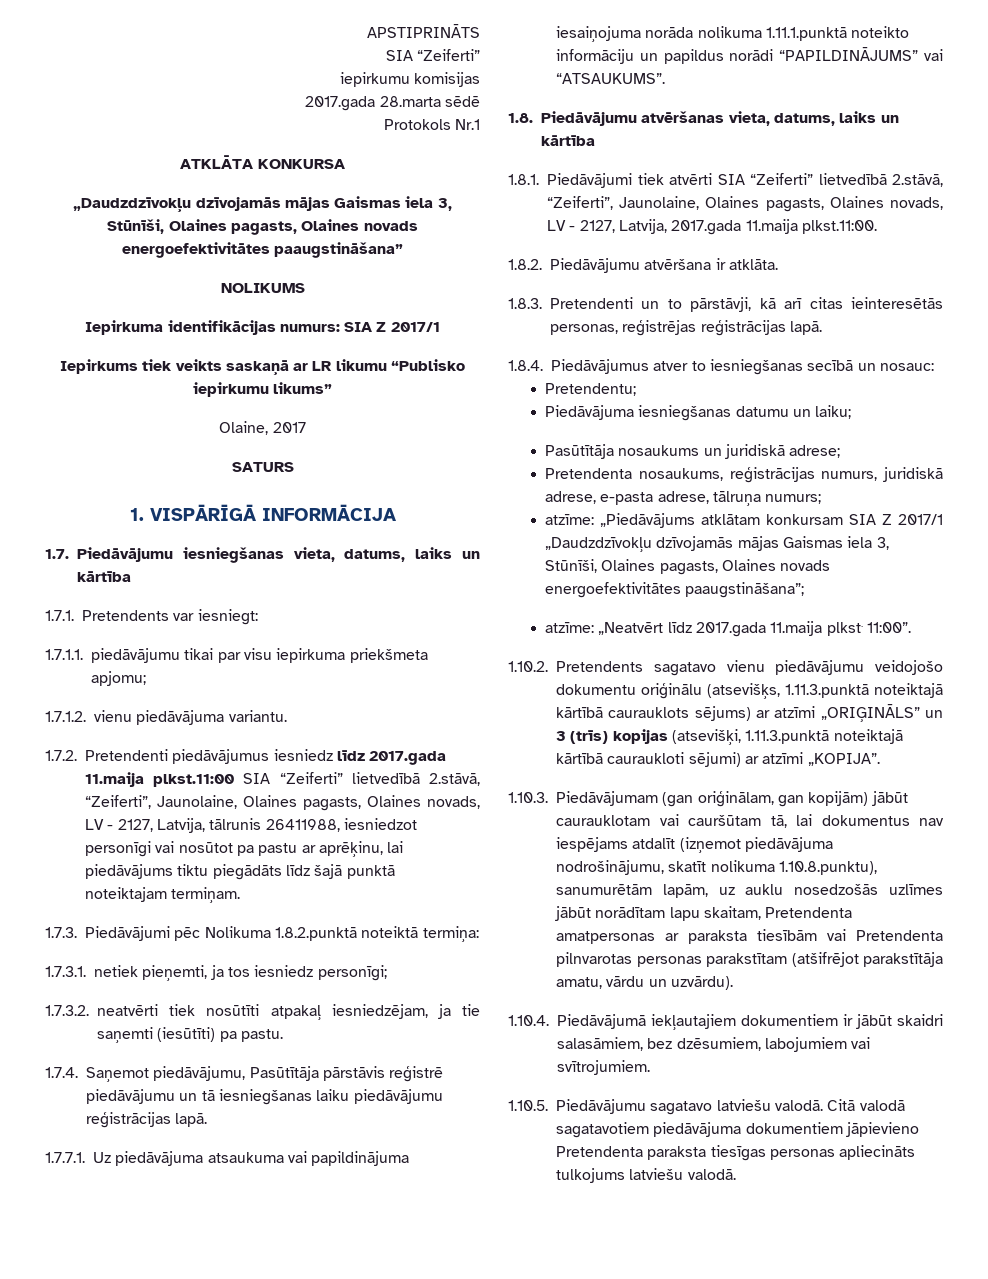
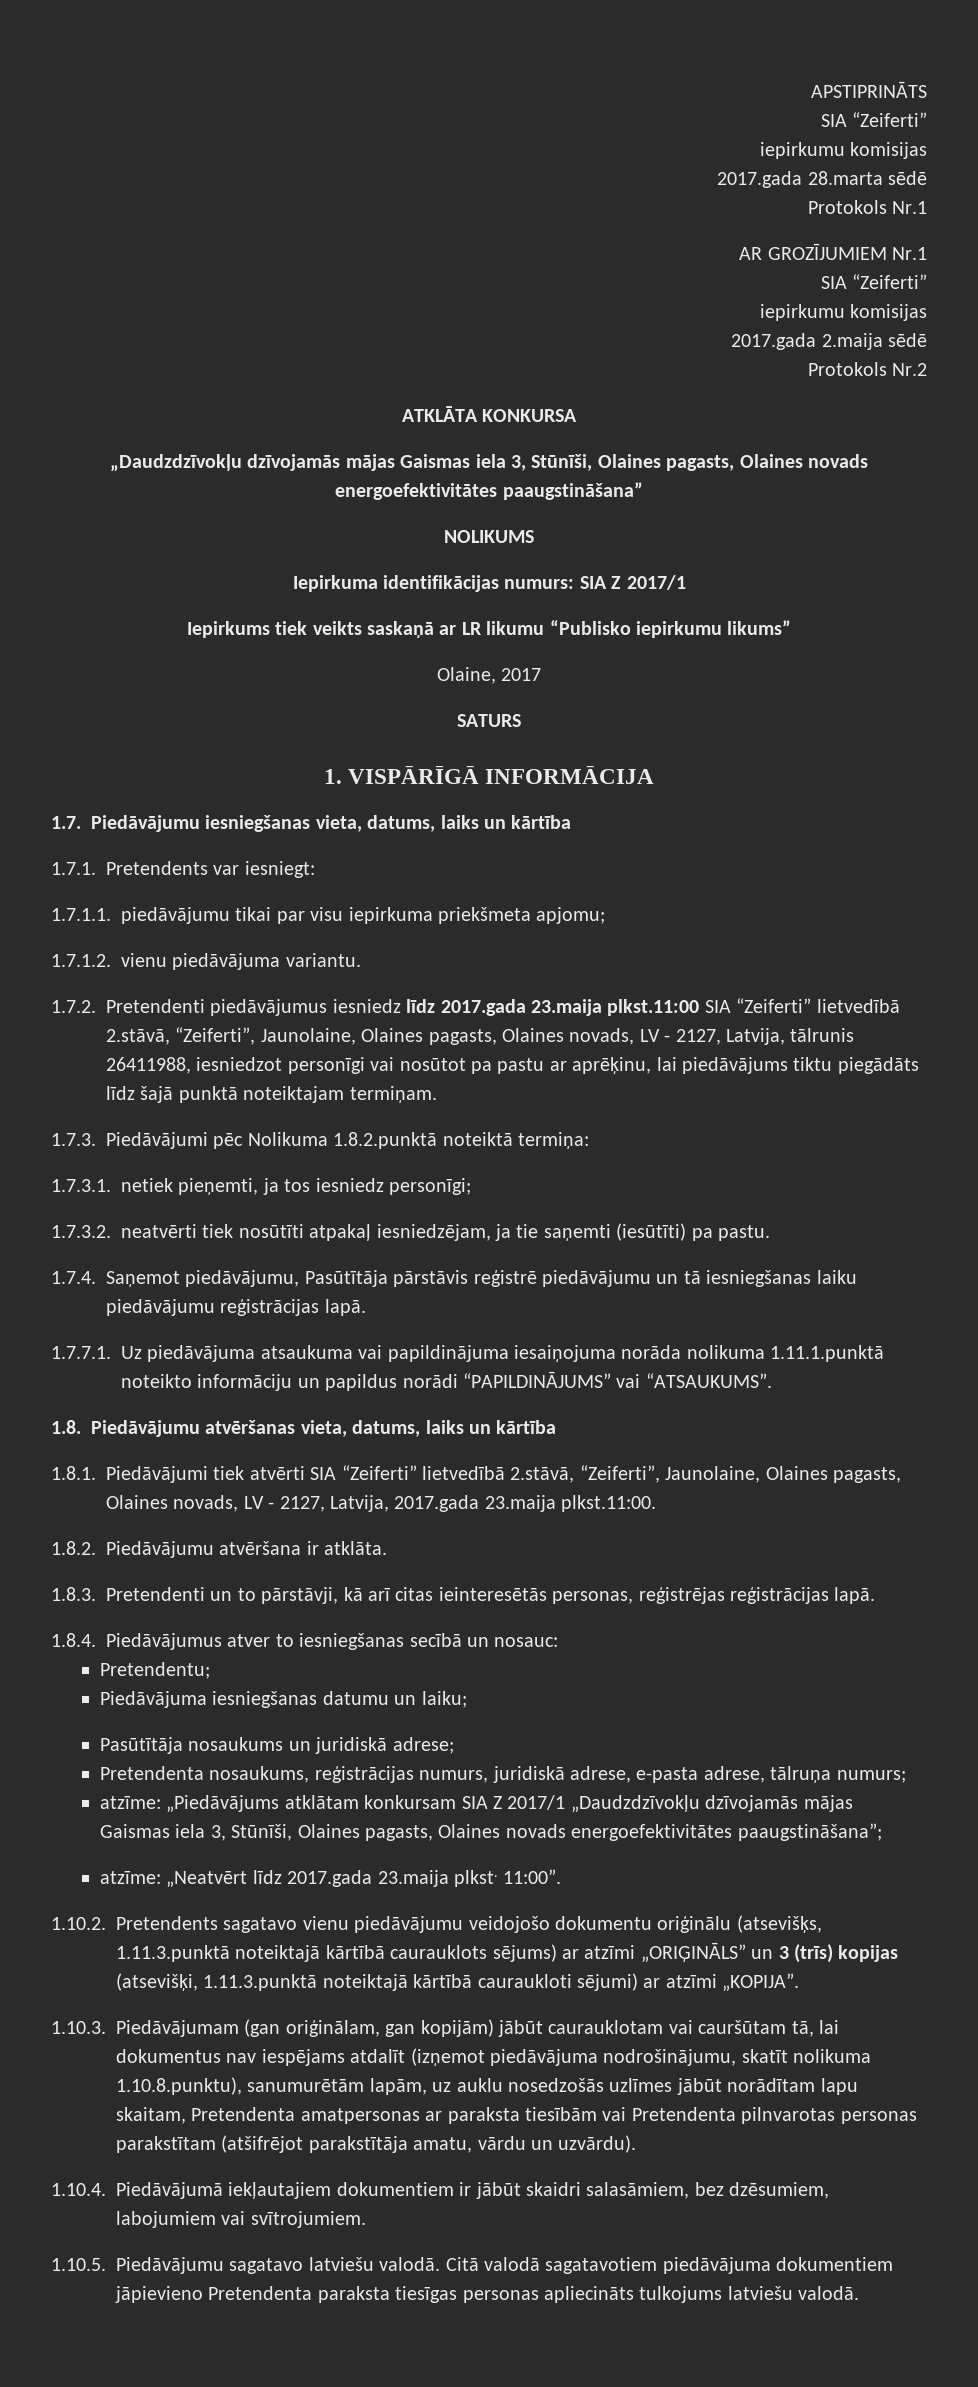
(480, 124) none -> [739,243,927,260] [820,274,927,289] [759,304,927,321] [731,333,927,350] [807,362,927,376] // AR GROZĪJUMIEM Nr.1 // SIA “Zeiferti” // iepirkumu komisijas // 2017.gada 2.maija sēdē // Protokols Nr.2
[85,772,144,787] 11.maija -> [530,999,602,1016] 23.maija
[745,219,798,234] 11.maija -> [484,1495,556,1512] 23.maija
[770,621,823,636] 11.maija -> [377,1870,449,1887] 23.maija

